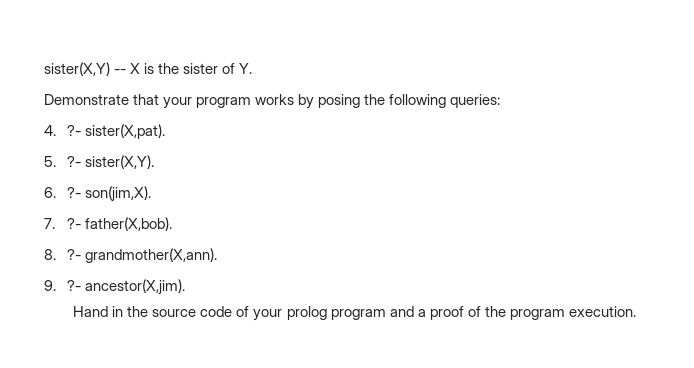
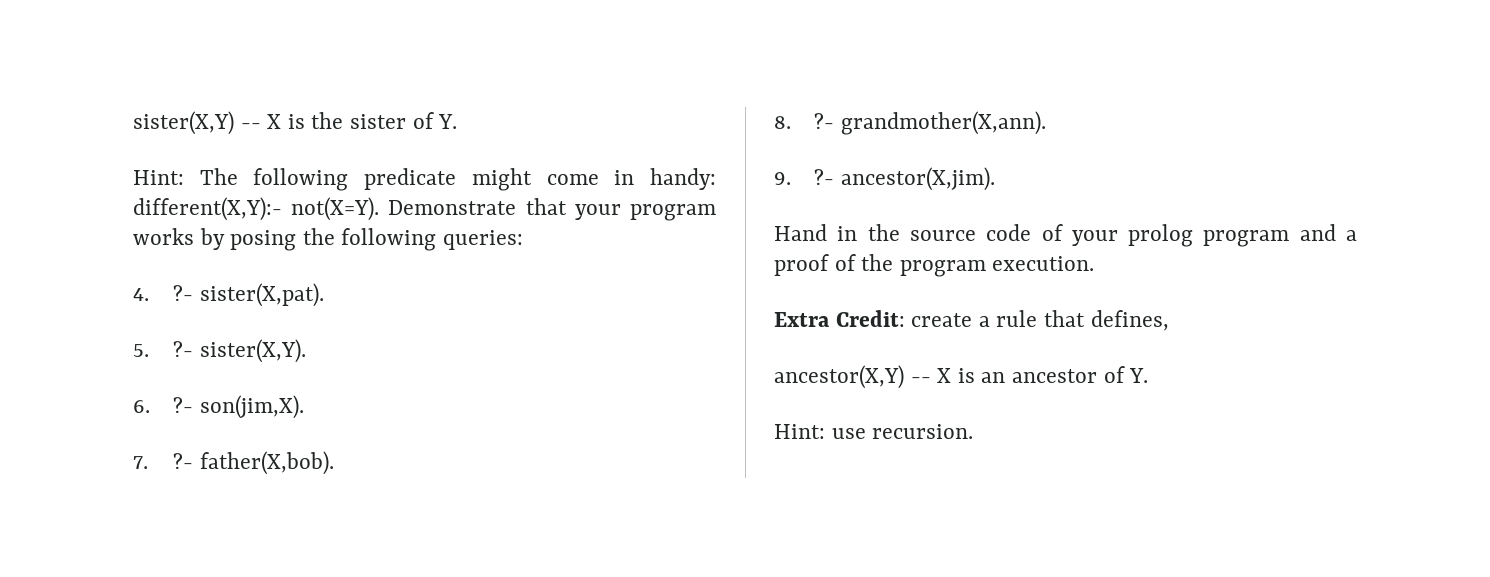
(253, 68) none -> [133,168,716,191] [133,197,380,221] Hint: The following predicate might come in handy: different(X,Y):- not(X=Y).
(636, 311) none -> [774,310,1169,331] [774,365,1149,389] [774,424,974,439] // Extra Credit: create a rule that defines, // ancestor(X,Y) -- X is an ancestor of Y. // Hint: use recursion.

